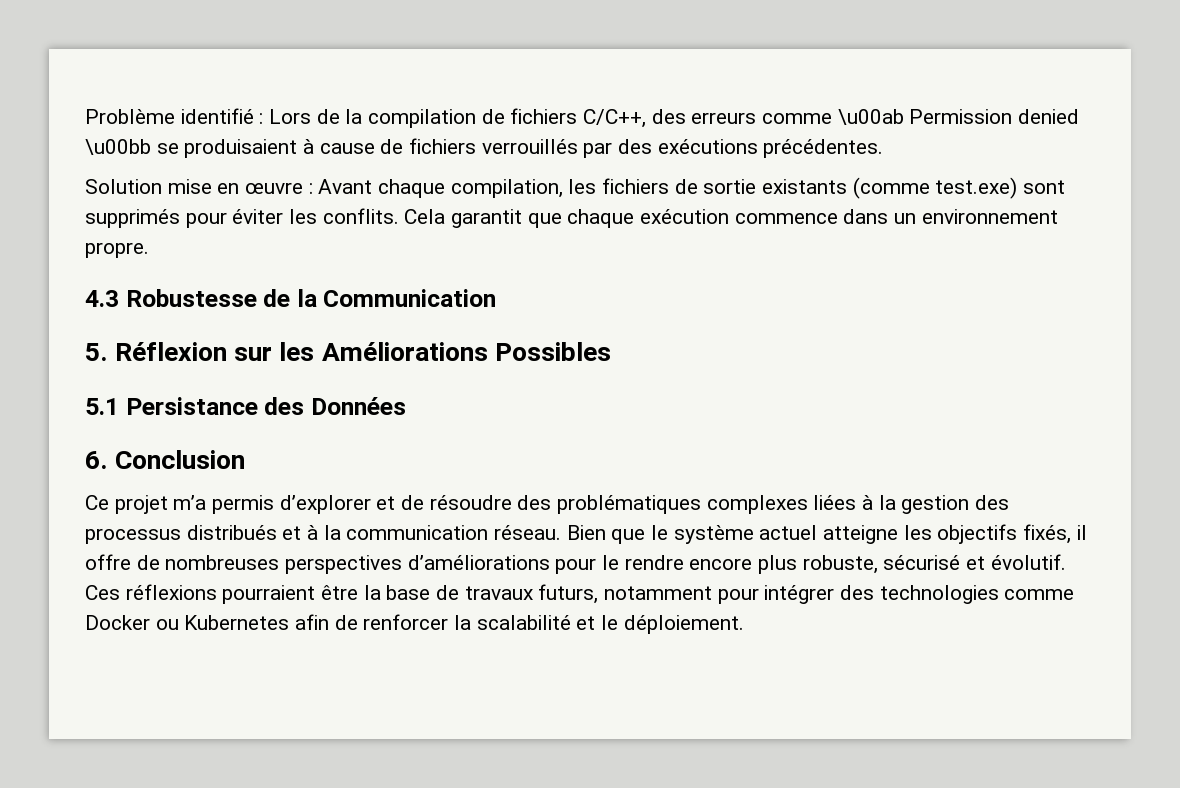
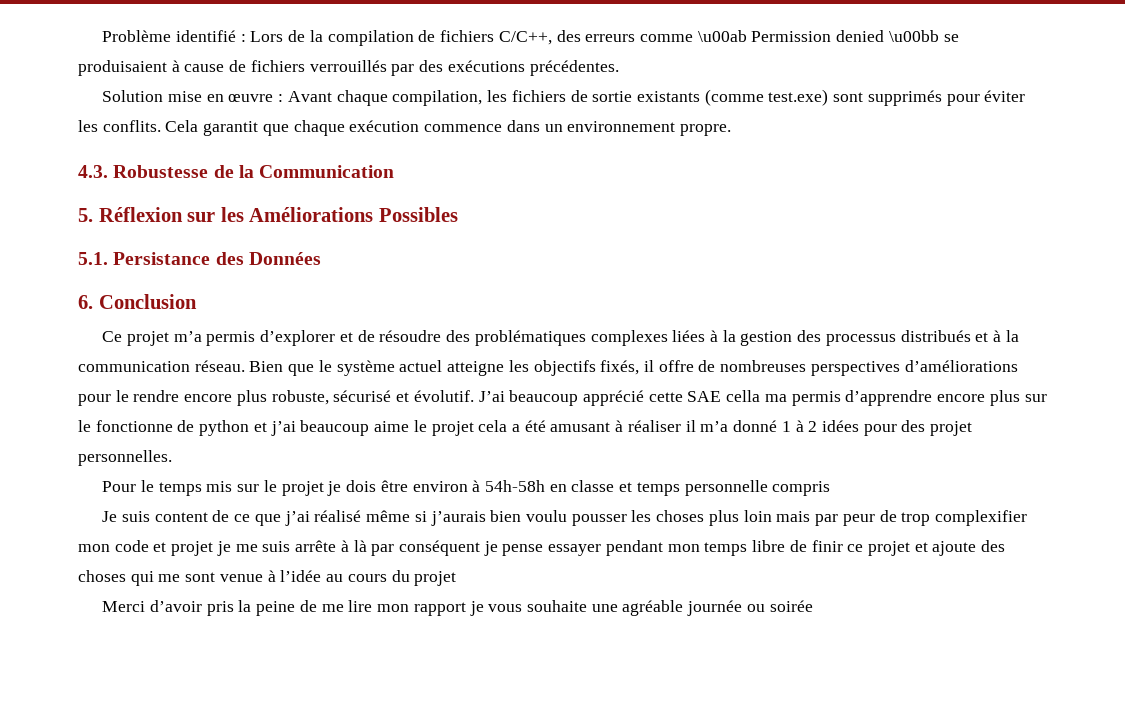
[85,290,119,307] 4.3 -> [78,165,108,178] 4.3.
[85,398,119,415] 5.1 -> [78,252,108,265] 5.1.
[85,584,1075,604] [85,614,744,634] Ces réflexions pourraient être la base de travaux futurs, notamment pour intégrer des technologies comme Docker ou Kubernetes afin de renforcer la scalabilité et le déploiement. -> [478,390,1047,406] [78,420,973,436] [78,450,172,466] [102,480,831,496] [102,510,1027,526] [78,540,1006,556] [78,570,457,586] [102,600,813,616] J’ai beaucoup apprécié cette SAE cella ma permis d’apprendre encore plus sur le fonctionne de python et j’ai beaucoup aime le projet cela a été amusant à réaliser il m’a donné 1 à 2 idées pour des projet personnelles. // Pour le temps mis sur le projet je dois être environ à 54h-58h en classe et temps personnelle compris // Je suis content de ce que j’ai réalisé même si j’aurais bien voulu pousser les choses plus loin mais par peur de trop complexifier mon code et projet je me suis arrête à là par conséquent je pense essayer pendant mon temps libre de finir ce projet et ajoute des choses qui me sont venue à l’idée au cours du projet // Merci d’avoir pris la peine de me lire mon rapport je vous souhaite une agréable journée ou soirée

